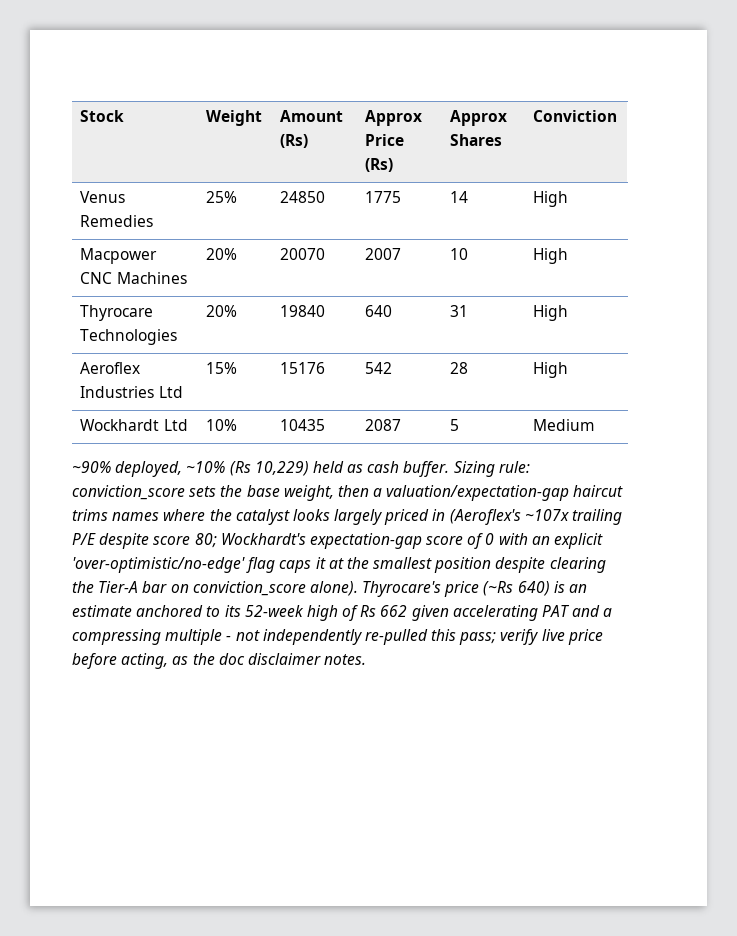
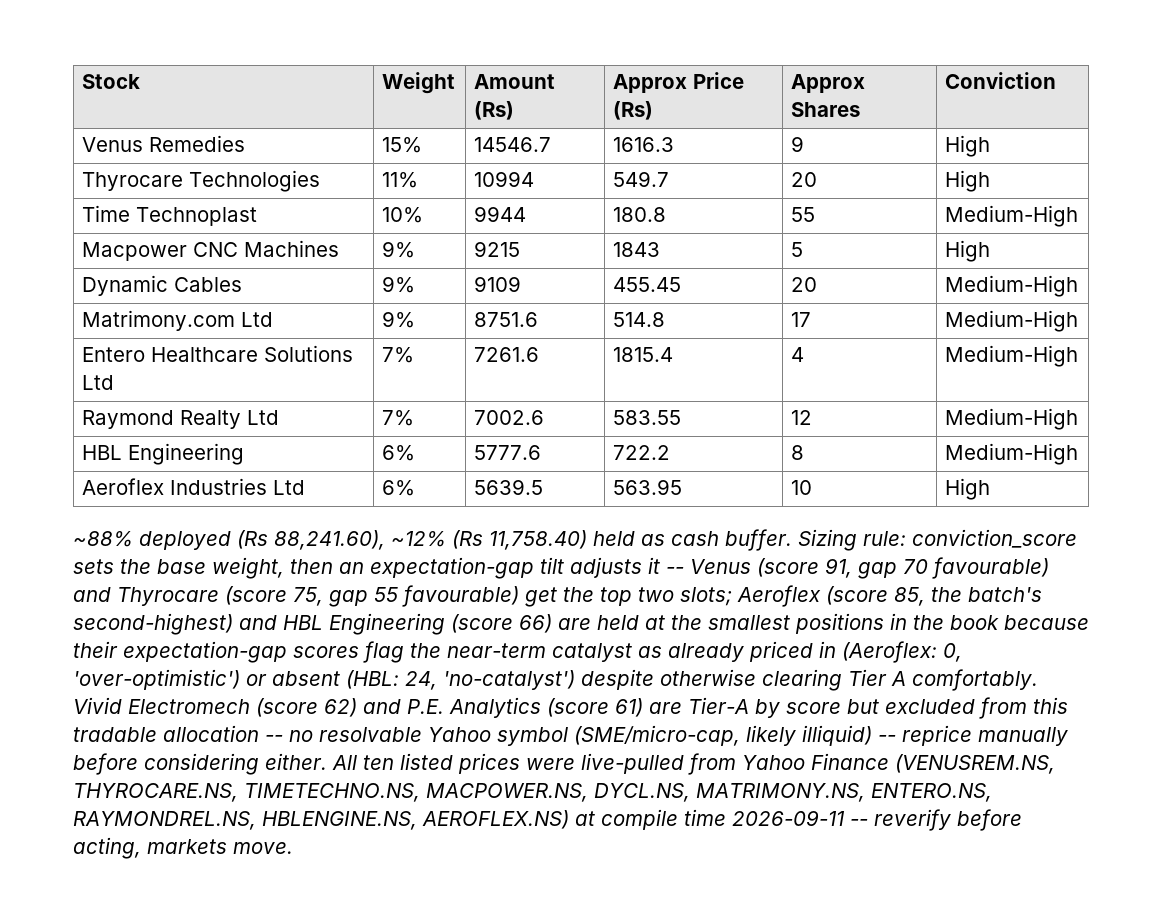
[206,191,238,203] [280,191,326,203] [365,191,402,203] [450,191,469,203] [533,191,569,207] [80,248,158,264] [80,272,187,284] [206,248,238,260] [280,248,326,260] [365,248,402,260] [450,248,469,260] [533,248,569,264] [80,305,154,321] [80,329,178,345] [206,305,238,317] [280,305,326,317] [365,305,393,317] [450,305,469,317] [533,305,569,321] [80,362,141,374] [80,386,183,398] [206,362,238,374] [280,362,326,374] [365,362,393,374] [450,362,469,374] [533,362,569,378] [80,419,188,431] [206,419,238,431] [280,419,326,431] [365,419,402,431] [450,419,460,431] [533,419,596,431] [72,461,309,477] 25% | 24850 | 1775 | 14 | High // Macpower CNC Machines | 20% | 20070 | 2007 | 10 | High // Thyrocare Technologies | 20% | 19840 | 640 | 31 | High // Aeroflex Industries Ltd | 15% | 15176 | 542 | 28 | High // Wockhardt Ltd | 10% | 10435 | 2087 | 5 | Medium // ~90% deployed, ~10% (Rs 10,229) -> [382,137,423,153] [474,137,552,152] [613,137,675,152] [791,136,805,152] [945,135,991,157] [82,170,321,192] [382,172,419,188] [474,171,535,187] [613,171,670,187] [791,172,818,187] [945,170,991,192] [82,205,258,226] [382,207,424,223] [474,206,527,222] [613,207,667,222] [791,207,816,222] [945,205,1079,227] [82,240,340,261] [382,241,416,258] [474,241,521,257] [613,242,661,257] [791,242,804,257] [945,240,991,262] [82,275,243,296] [382,276,416,293] [474,276,522,292] [613,277,682,292] [791,277,818,292] [945,275,1079,297] [82,310,274,331] [382,311,416,328] [474,312,539,327] [613,312,666,327] [791,312,812,327] [945,310,1079,332] [82,345,354,362] [82,375,115,390] [382,347,415,363] [474,347,540,362] [613,347,674,362] [791,347,805,362] [945,345,1079,367] [82,410,280,429] [382,410,415,426] [474,410,545,425] [613,410,682,425] [791,410,813,425] [945,408,1079,430] [82,443,245,465] [382,445,416,461] [474,445,542,460] [613,445,671,460] [791,445,805,460] [945,443,1079,465] [82,478,306,495] [382,480,416,496] [474,479,544,495] [613,479,683,495] [791,480,813,495] [945,478,991,500] [73,530,587,550] 15% | 14546.7 | 1616.3 | 9 | High // Thyrocare Technologies | 11% | 10994 | 549.7 | 20 | High // Time Technoplast | 10% | 9944 | 180.8 | 55 | Medium-High // Macpower CNC Machines | 9% | 9215 | 1843 | 5 | High // Dynamic Cables | 9% | 9109 | 455.45 | 20 | Medium-High // Matrimony.com Ltd | 9% | 8751.6 | 514.8 | 17 | Medium-High // Entero Healthcare Solutions Ltd | 7% | 7261.6 | 1815.4 | 4 | Medium-High // Raymond Realty Ltd | 7% | 7002.6 | 583.55 | 12 | Medium-High // HBL Engineering | 6% | 5777.6 | 722.2 | 8 | Medium-High // Aeroflex Industries Ltd | 6% | 5639.5 | 563.95 | 10 | High // ~88% deployed (Rs 88,241.60), ~12% (Rs 11,758.40)
[373,485,624,501] [72,509,623,525] [72,533,604,549] [72,557,606,573] [72,581,588,597] [72,605,613,621] [72,629,603,645] [72,653,367,669] a valuation/expectation-gap haircut trims names where the catalyst looks largely priced in (Aeroflex's ~107x trailing P/E despite score 80; Wockhardt's expectation-gap score of 0 with an explicit 'over-optimistic/no-edge' flag caps it at the smallest position despite clearing the Tier-A bar on conviction_score alone). Thyrocare's price (~Rs 640) is an estimate anchored to its 52-week high of Rs 662 given accelerating PAT and a compressing multiple - not independently re-pulled this pass; verify live price before acting, as the doc disclaimer notes. -> [339,557,1049,579] [73,585,1042,607] [73,613,1089,635] [73,641,962,663] [73,669,1038,691] [73,697,1068,719] [73,725,1068,746] [73,753,1055,775] [73,783,992,802] [73,809,1022,831] [73,837,293,859] an expectation-gap tilt adjusts it -- Venus (score 91, gap 70 favourable) and Thyrocare (score 75, gap 55 favourable) get the top two slots; Aeroflex (score 85, the batch's second-highest) and HBL Engineering (score 66) are held at the smallest positions in the book because their expectation-gap scores flag the near-term catalyst as already priced in (Aeroflex: 0, 'over-optimistic') or absent (HBL: 24, 'no-catalyst') despite otherwise clearing Tier A comfortably. Vivid Electromech (score 62) and P.E. Analytics (score 61) are Tier-A by score but excluded from this tradable allocation -- no resolvable Yahoo symbol (SME/micro-cap, likely illiquid) -- reprice manually before considering either. All ten listed prices were live-pulled from Yahoo Finance (VENUSREM.NS, THYROCARE.NS, TIMETECHNO.NS, MACPOWER.NS, DYCL.NS, MATRIMONY.NS, ENTERO.NS, RAYMONDREL.NS, HBLENGINE.NS, AEROFLEX.NS) at compile time 2026-09-11 -- reverify before acting, markets move.

